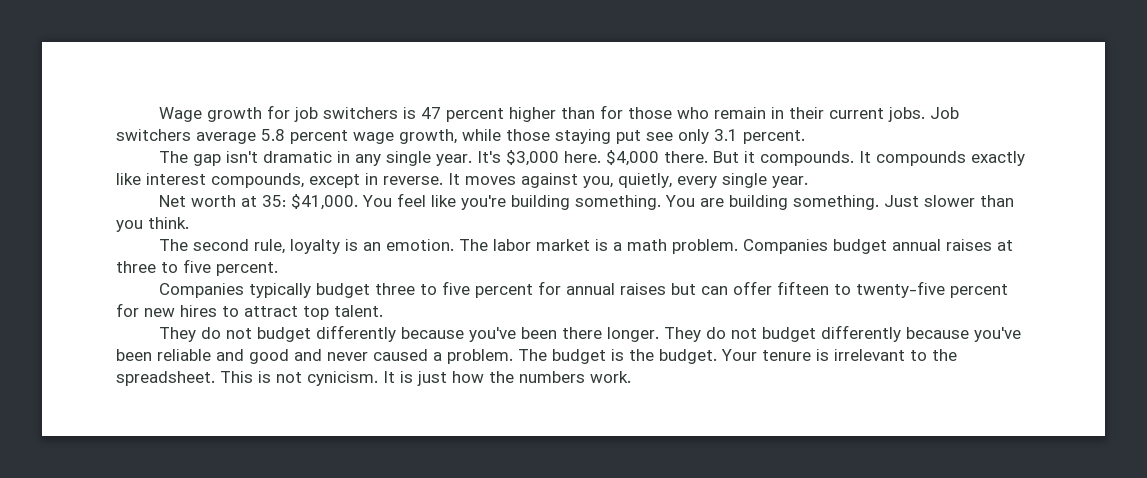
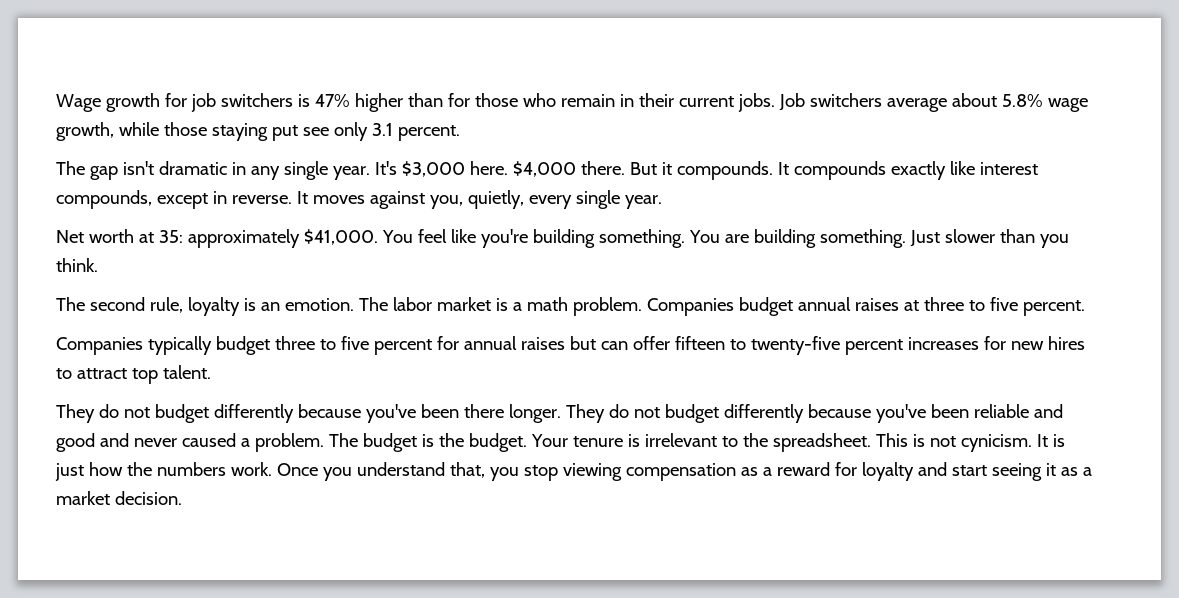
[421,107,505,122] 47 percent -> [314,94,350,107] 47%
[261,129,348,144] 5.8 percent -> [951,93,1043,107] about 5.8%
(287, 201) none -> [187,229,300,248] approximately
(1009, 291) none -> [907,337,979,350] increases
(631, 377) none -> [276,462,1092,481] [56,491,182,505] Once you understand that, you stop viewing compensation as a reward for loyalty and start seeing it as a market decision.

